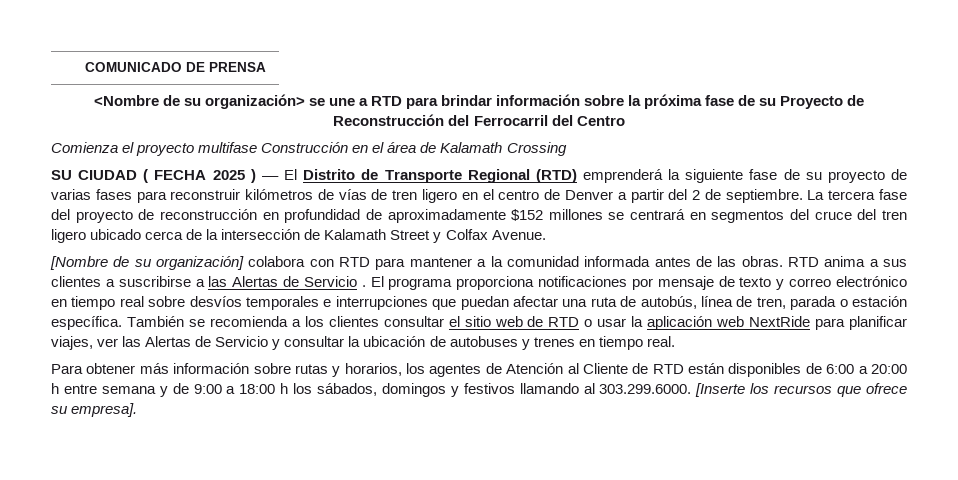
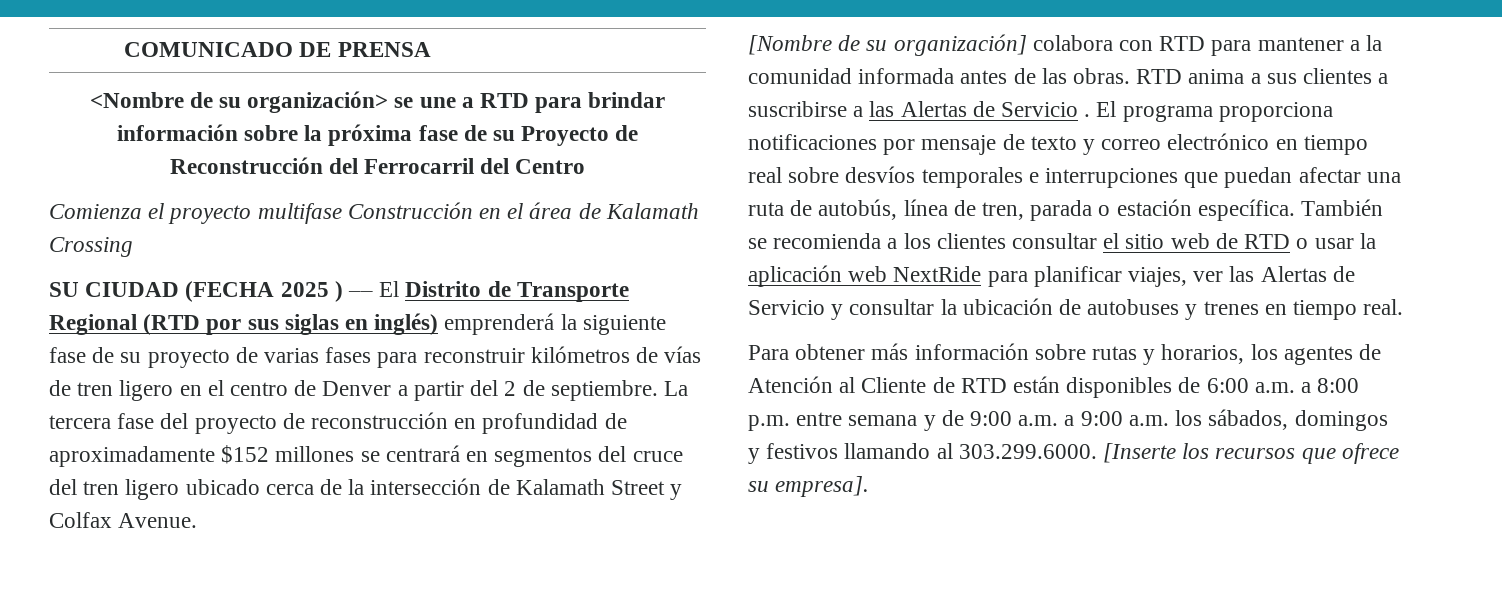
[143,169,207,183] ( FECHA -> [185,281,275,302] (FECHA
[535,169,577,183] (RTD) -> [143,313,439,335] (RTD por sus siglas en inglés)
[858,364,908,374] [51,383,59,394] a 20:00 h -> [1254,378,1360,393] [748,415,790,431] a.m. a 8:00 p.m.
[226,383,289,394] a 18:00 h -> [1018,411,1169,426] a.m. a 9:00 a.m.

